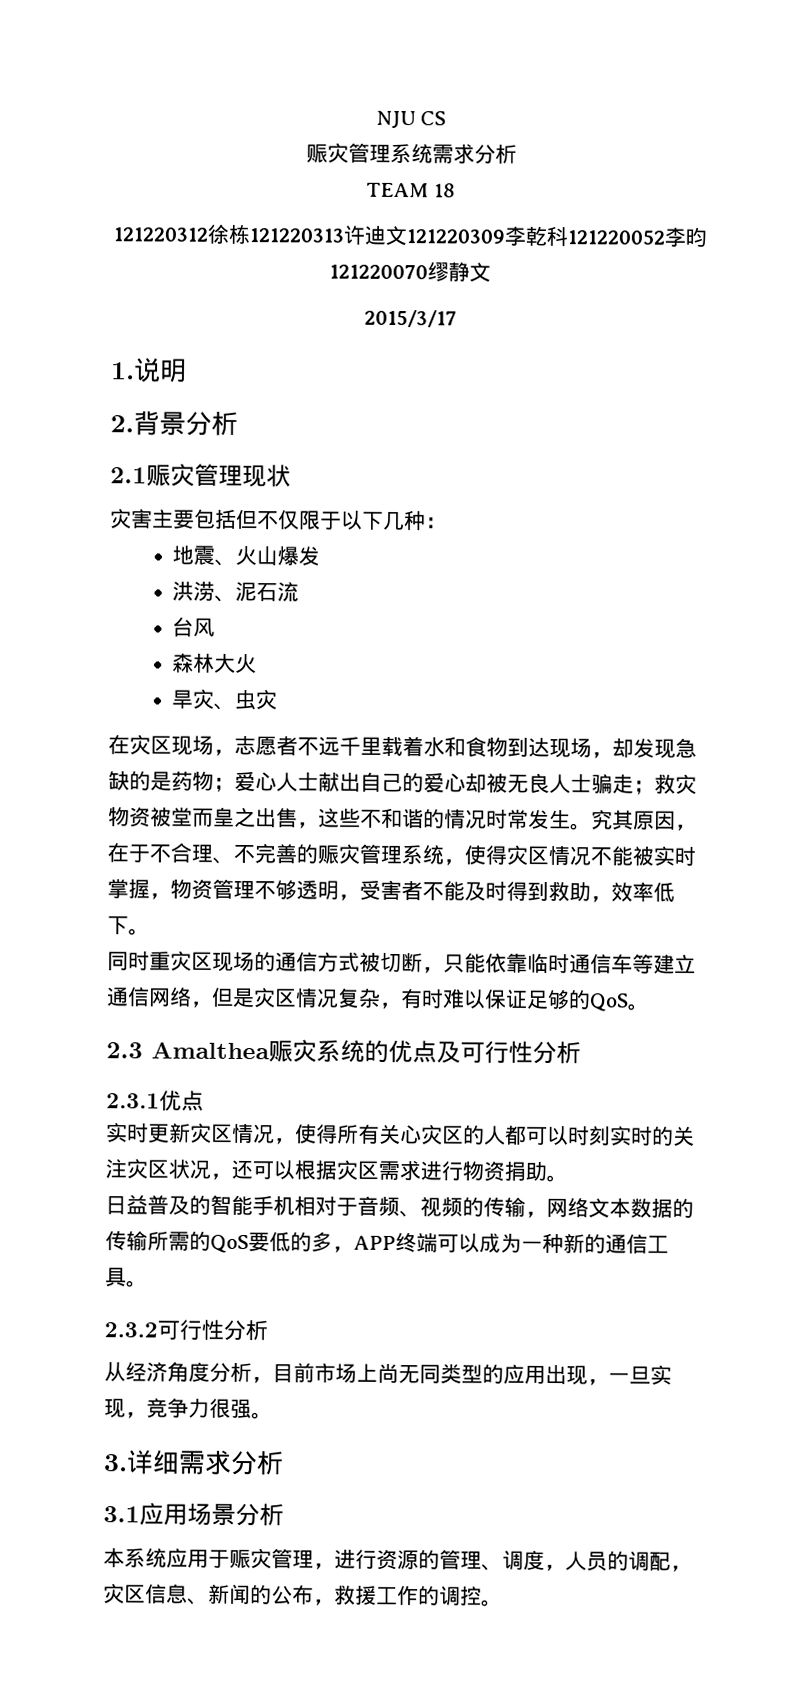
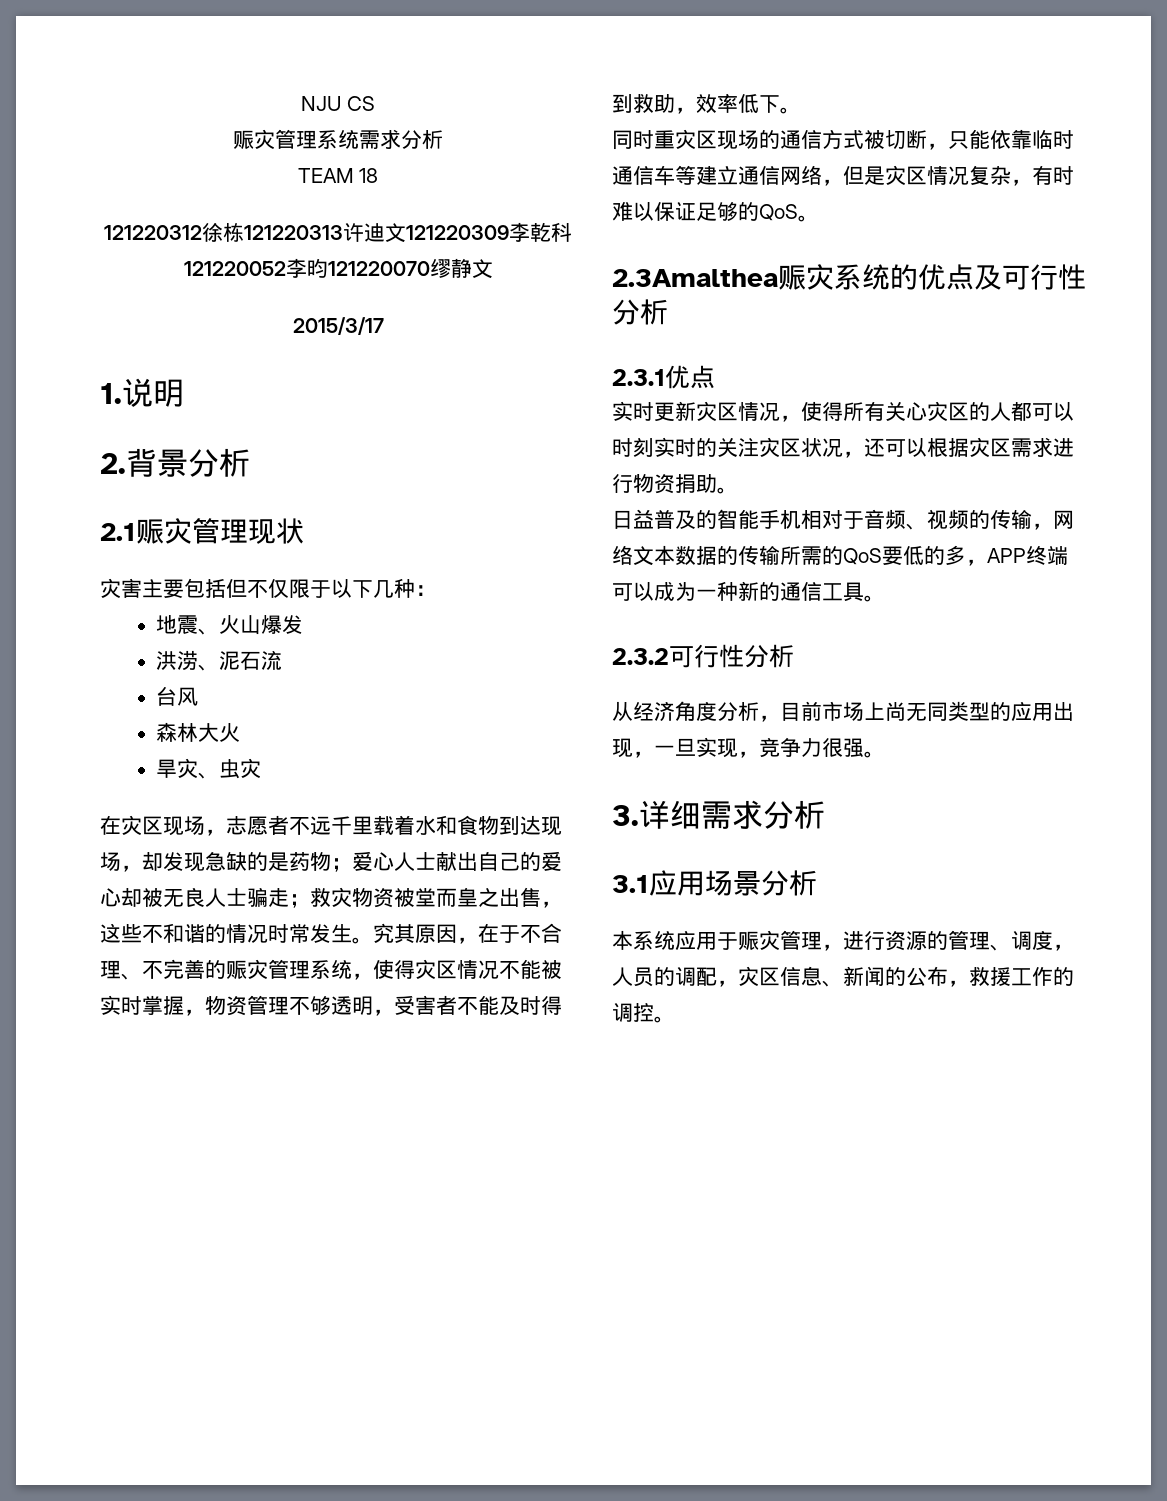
[106,1041,270,1060] 2.3 Amalthea -> [612,269,778,287] 2.3Amalthea

